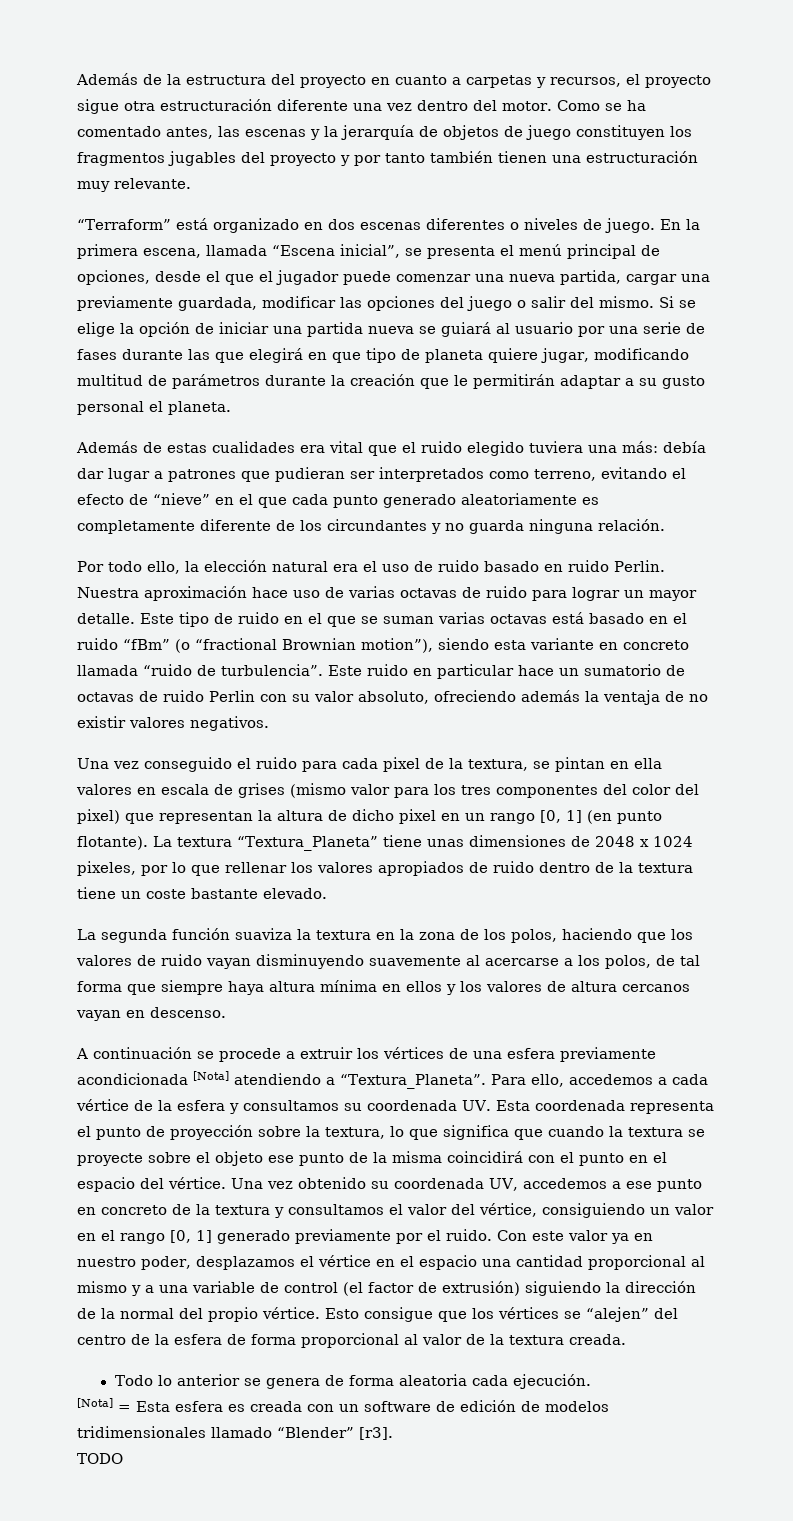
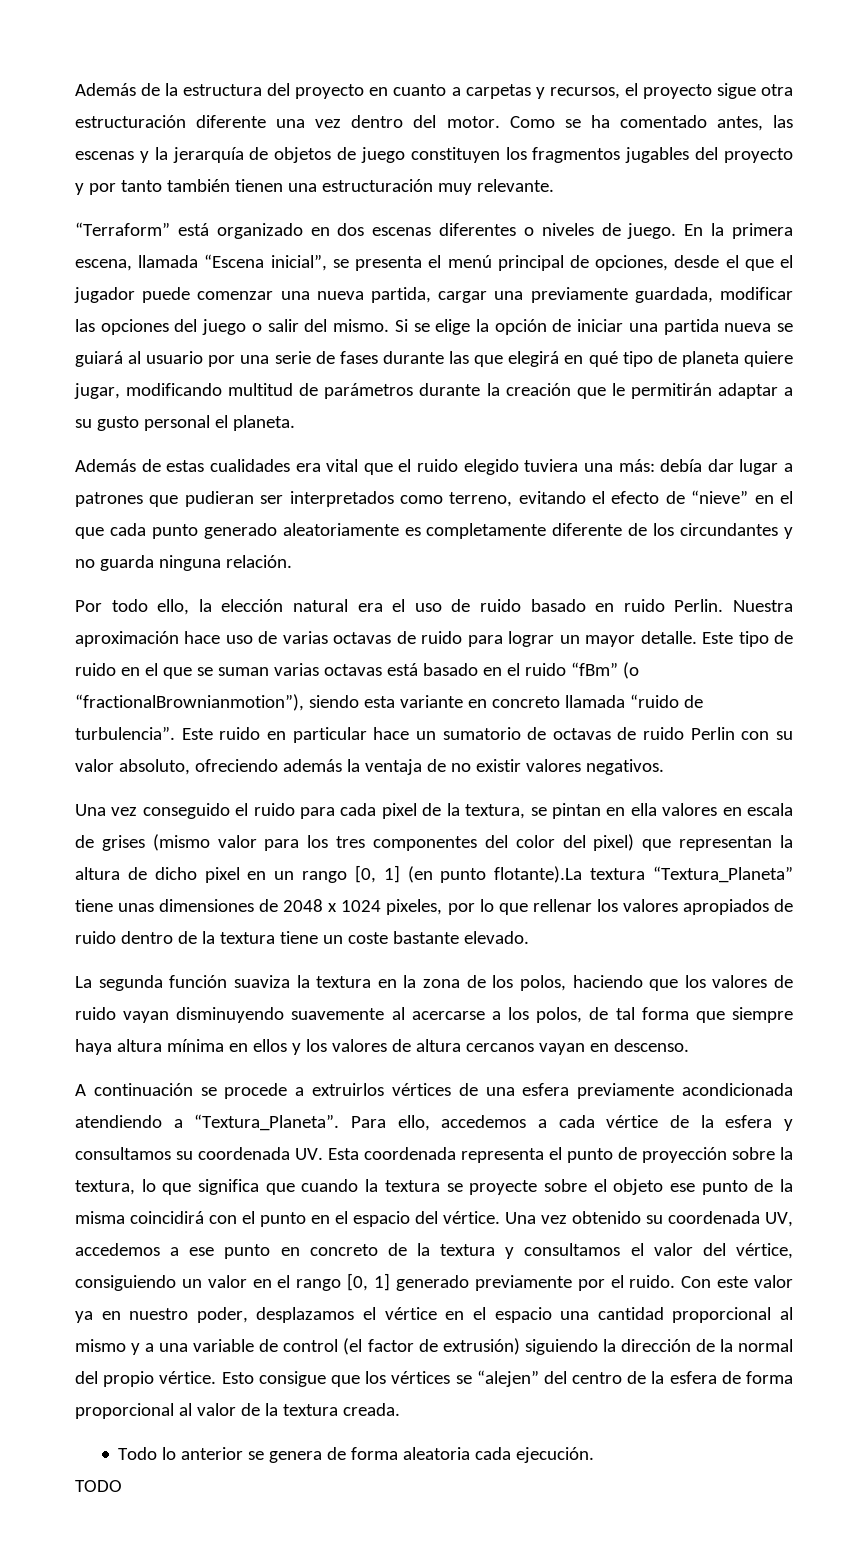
[332,352,361,363] que -> [588,351,618,367] qué
[195,638,433,653] “fractional Brownian motion”), -> [75,694,304,711] “fractionalBrownianmotion”),
[77,836,172,850] flotante). La -> [494,866,583,883] flotante).La
[300,1047,379,1059] extruir los -> [312,1083,385,1096] extruirlos
[193,1071,229,1081] [Nota] -> (793, 1089) none
[77,1398,609,1412] [77,1426,393,1440] // [Nota] = Esta esfera es creada con un software de edición de modelos tridimensionales llamado “Blender” [r3]. -> (595, 1455) none

